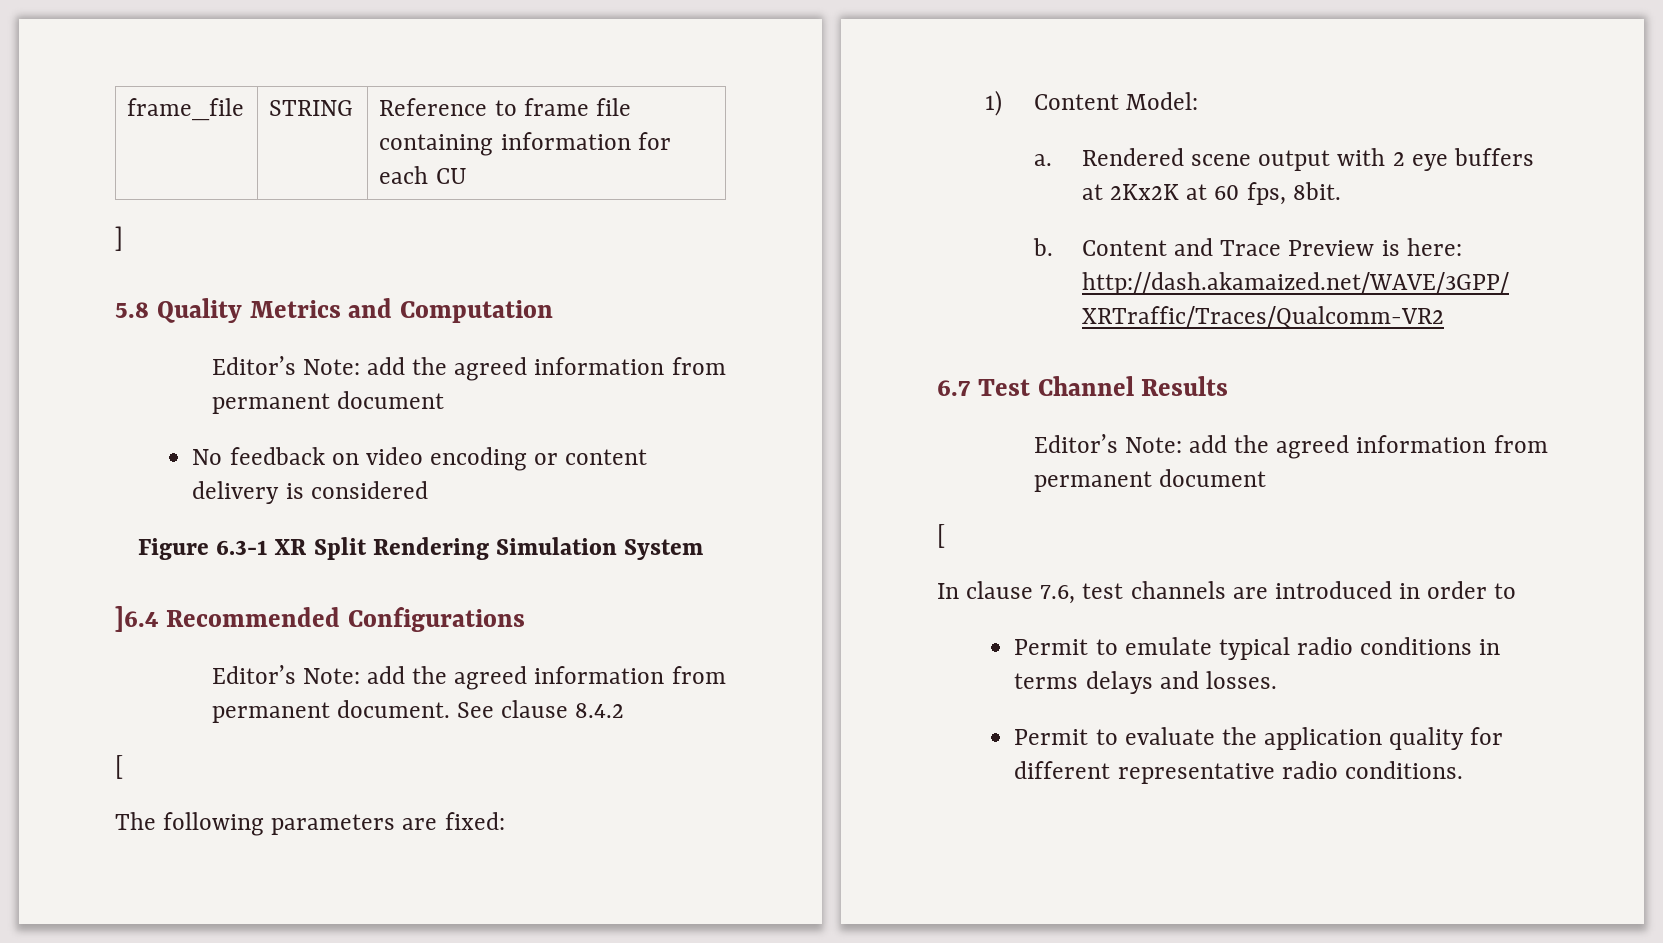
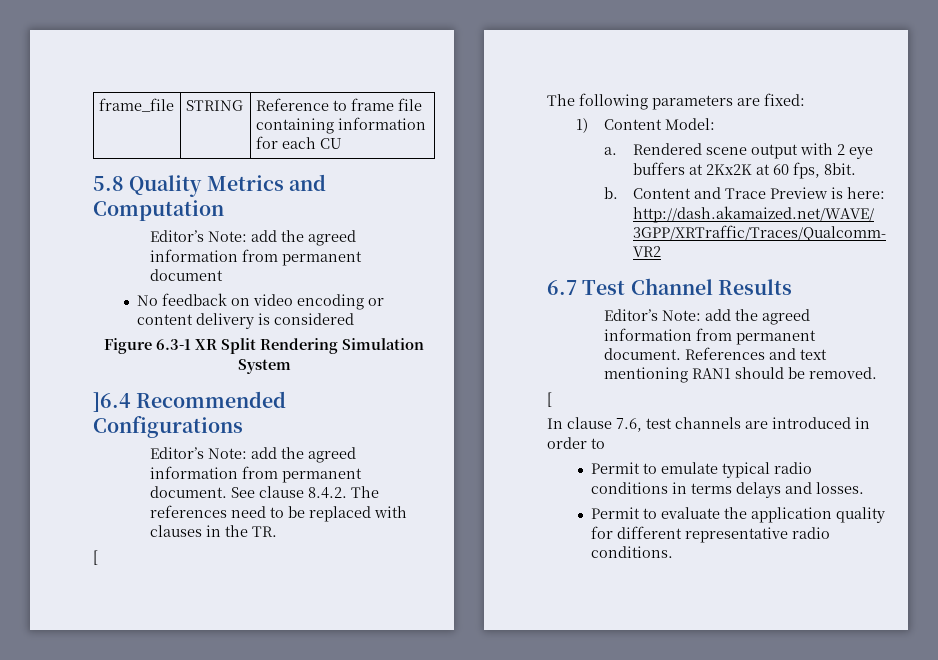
[115,226,123,251] // ] -> (342, 143) none
[575,703,625,718] 8.4.2 -> [308,486,380,499] [150,505,408,522] [150,525,278,537] 8.4.2. The references need to be replaced with clauses in the TR.
[1158,469,1266,487] document -> [604,347,828,360] [604,367,878,383] document. References and text mentioning RAN1 should be removed.

